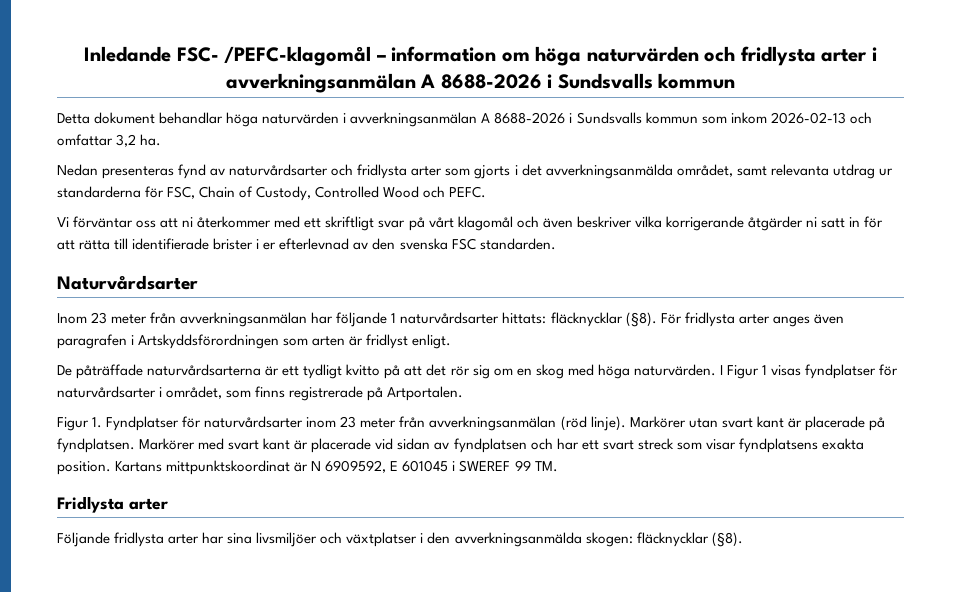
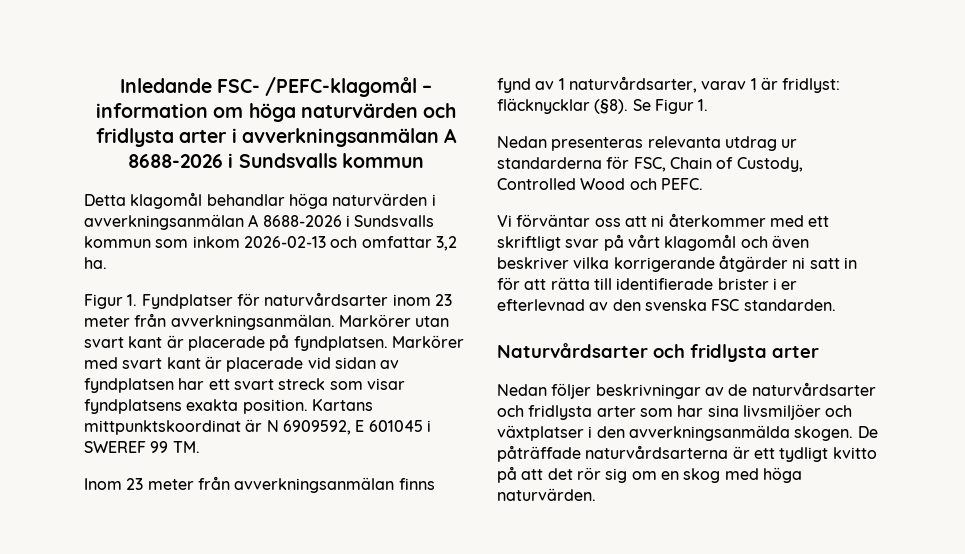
[94,112,156,124] dokument -> [130,192,203,209] klagomål
[57,164,767,179] Nedan presenteras fynd av naturvårdsarter och fridlysta arter som gjorts i det avverkningsanmälda området, samt -> [84,292,452,309] [84,313,450,330] [84,334,464,351] [84,356,400,372] [84,378,405,393] [84,399,373,414] [84,419,431,435] [84,441,200,453] [84,476,435,493] [497,76,841,93] [497,98,709,114] [497,136,644,151] Figur 1. Fyndplatser för naturvårdsarter inom 23 meter från avverkningsanmälan. Markörer utan svart kant är placerade på fyndplatsen. Markörer med svart kant är placerade vid sidan av fyndplatsen har ett svart streck som visar fyndplatsens exakta position. Kartans mittpunktskoordinat är N 6909592, E 601045 i SWEREF 99 TM. // Inom 23 meter från avverkningsanmälan finns fynd av 1 naturvårdsarter, varav 1 är fridlyst: fläcknycklar (§8). Se Figur 1. // Nedan presenteras
[57,312,844,327] [57,334,452,349] // Inom 23 meter från avverkningsanmälan har följande 1 naturvårdsarter hittats: fläcknycklar (§8). För fridlysta arter anges även paragrafen i Artskyddsförordningen som arten är fridlyst enligt. // -> [653,344,819,362] [497,382,876,399] [497,404,853,420] [497,425,854,441] och fridlysta arter // Nedan följer beskrivningar av de naturvårdsarter och fridlysta arter som har sina livsmiljöer och växtplatser i den avverkningsanmälda skogen.
[719,364,899,379] [57,386,464,401] [57,416,885,431] [57,438,864,453] [57,460,558,475] [57,496,168,513] [57,532,743,547] I Figur 1 visas fyndplatser för naturvårdsarter i området, som finns registrerade på Artportalen. // Figur 1. Fyndplatser för naturvårdsarter inom 23 meter från avverkningsanmälan (röd linje). Markörer utan svart kant är placerade på fyndplatsen. Markörer med svart kant är placerade vid sidan av fyndplatsen och har ett svart streck som visar fyndplatsens exakta position. Kartans mittpunktskoordinat är N 6909592, E 601045 i SWEREF 99 TM. // Fridlysta arter // Följande fridlysta arter har sina livsmiljöer och växtplatser i den avverkningsanmälda skogen: fläcknycklar (§8). -> (596, 494) none

